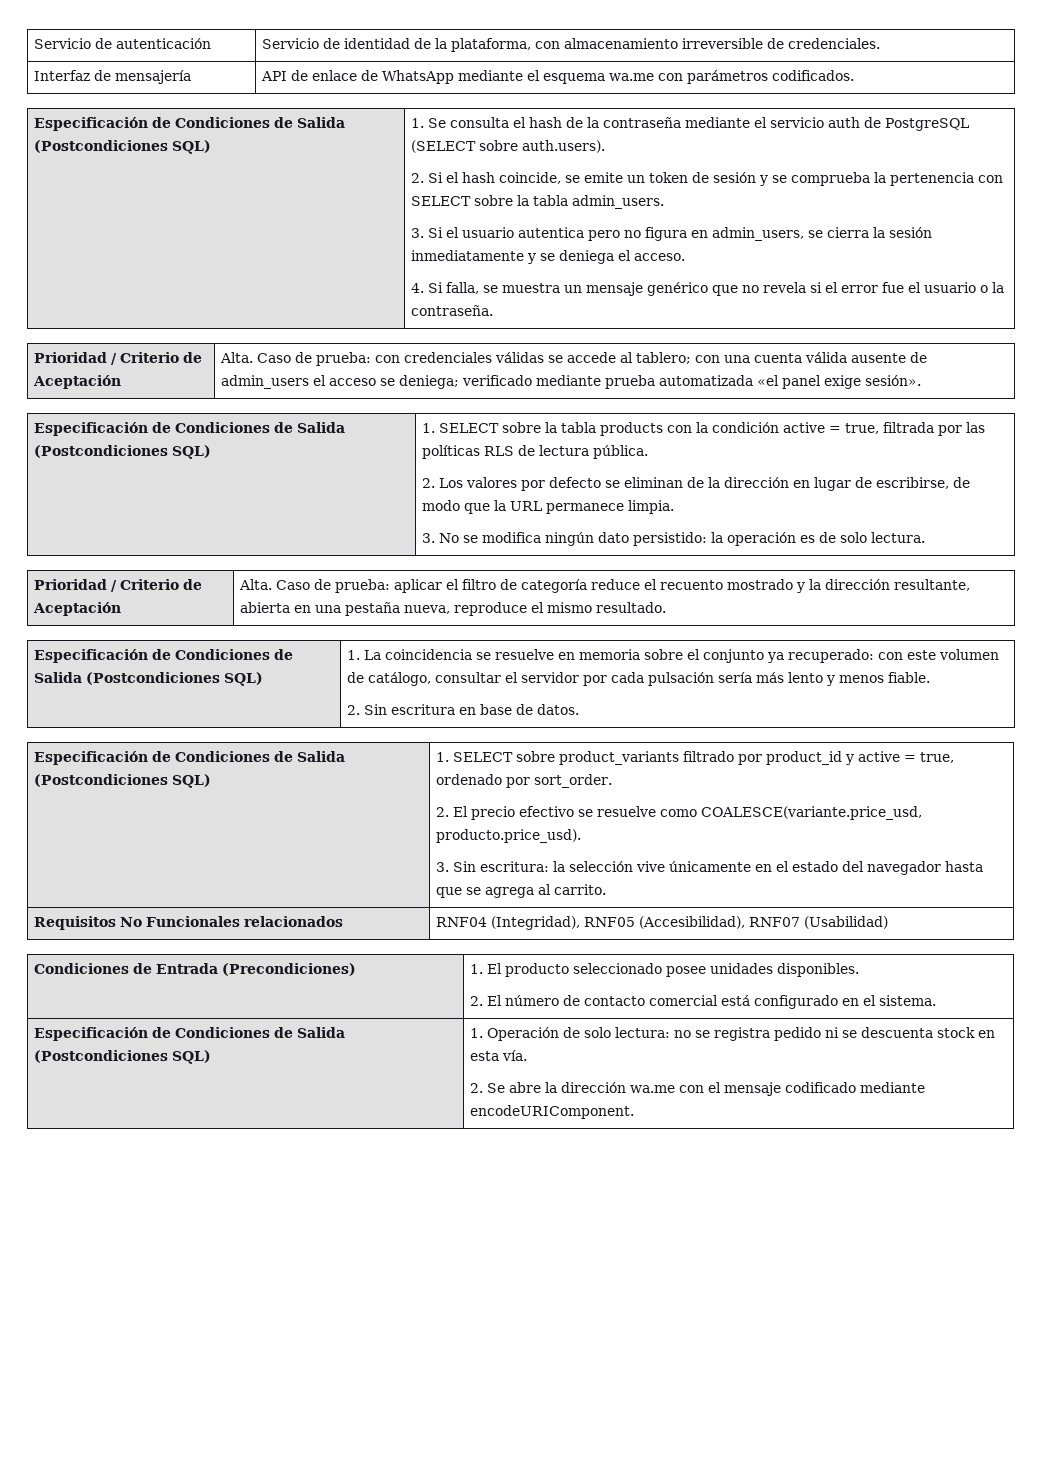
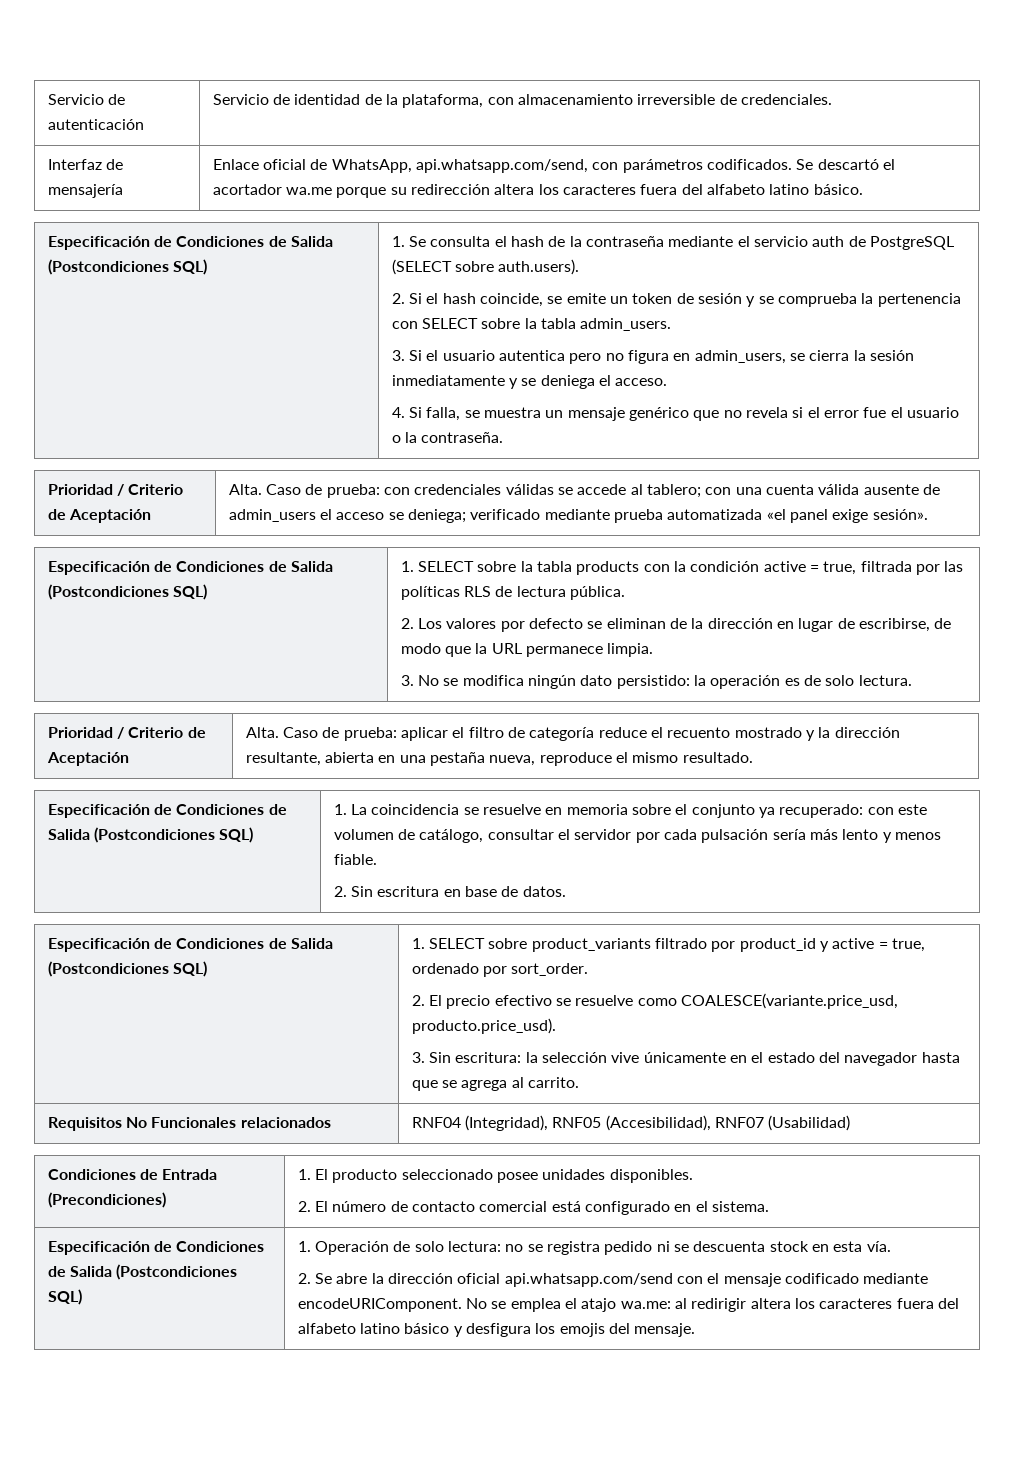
[260,70,854,84] API de enlace de WhatsApp mediante el esquema wa.me con parámetros codificados. -> [212,159,895,173] [212,184,863,198] Enlace oficial de WhatsApp, api.whatsapp.com/send, con parámetros codificados. Se descartó el acortador wa.me porque su redirección altera los caracteres fuera del alfabeto latino básico.
[629,1085,675,1093] wa.me -> [457,1273,673,1287] oficial api.whatsapp.com/send
(634, 1112) none -> [466,1298,959,1312] [297,1323,696,1337] No se emplea el atajo wa.me: al redirigir altera los caracteres fuera del alfabeto latino básico y desfigura los emojis del mensaje.

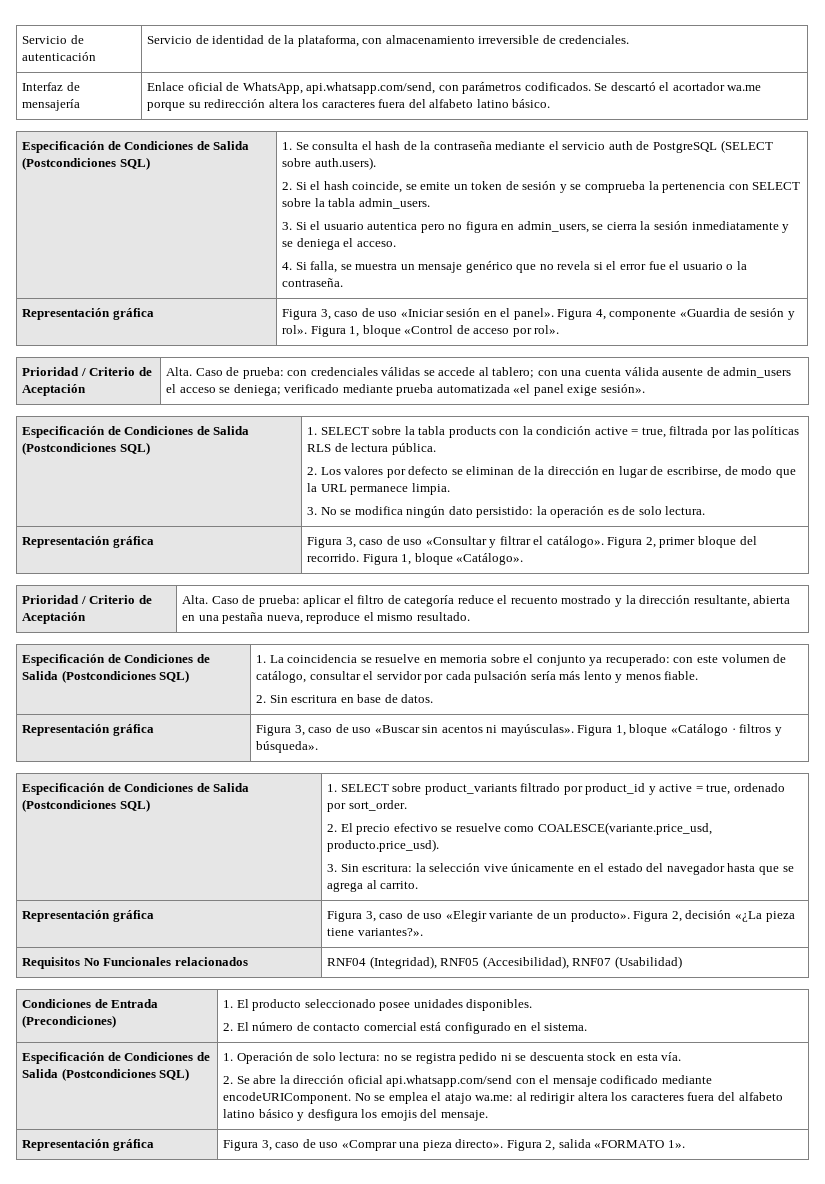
(504, 437) none -> [22,308,154,320] [282,308,795,320] [282,325,560,337] // Representación gráfica | Figura 3, caso de uso «Iniciar sesión en el panel». Figura 4, componente «Guardia de sesión y rol». Figura 1, bloque «Control de acceso por rol».
(912, 680) none -> [22,536,154,548] [307,536,757,548] [307,553,524,565] // Representación gráfica | Figura 3, caso de uso «Consultar y filtrar el catálogo». Figura 2, primer bloque del recorrido. Figura 1, bloque «Catálogo».
(566, 891) none -> [22,724,154,736] [256,724,782,736] [256,741,319,753] // Representación gráfica | Figura 3, caso de uso «Buscar sin acentos ni mayúsculas». Figura 1, bloque «Catálogo · filtros y búsqueda».
(580, 1082) none -> [22,910,154,922] [327,910,795,922] [327,928,423,936] // Representación gráfica | Figura 3, caso de uso «Elegir variante de un producto». Figura 2, decisión «¿La pieza tiene variantes?».
(696, 1330) none -> [22,1139,154,1151] [223,1139,686,1151] // Representación gráfica | Figura 3, caso de uso «Comprar una pieza directo». Figura 2, salida «FORMATO 1».

